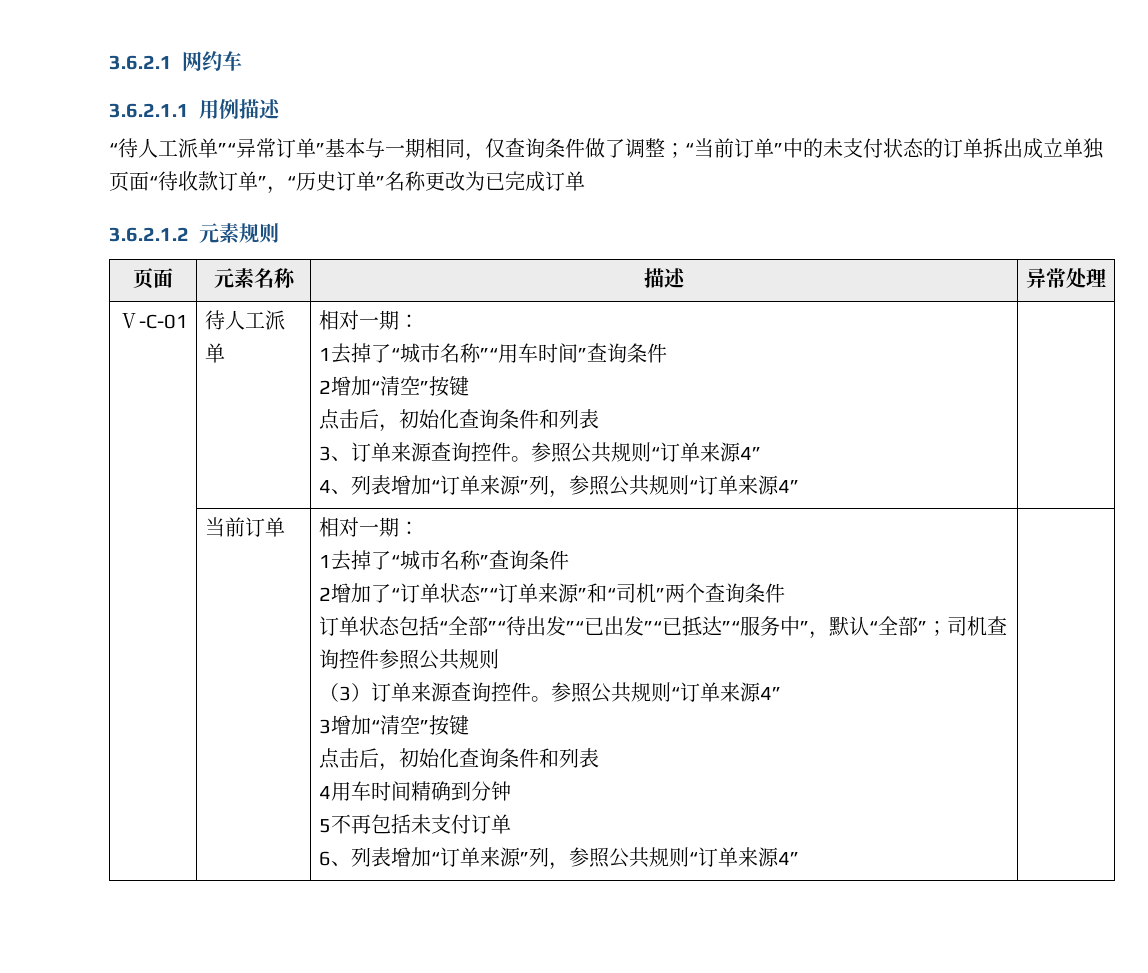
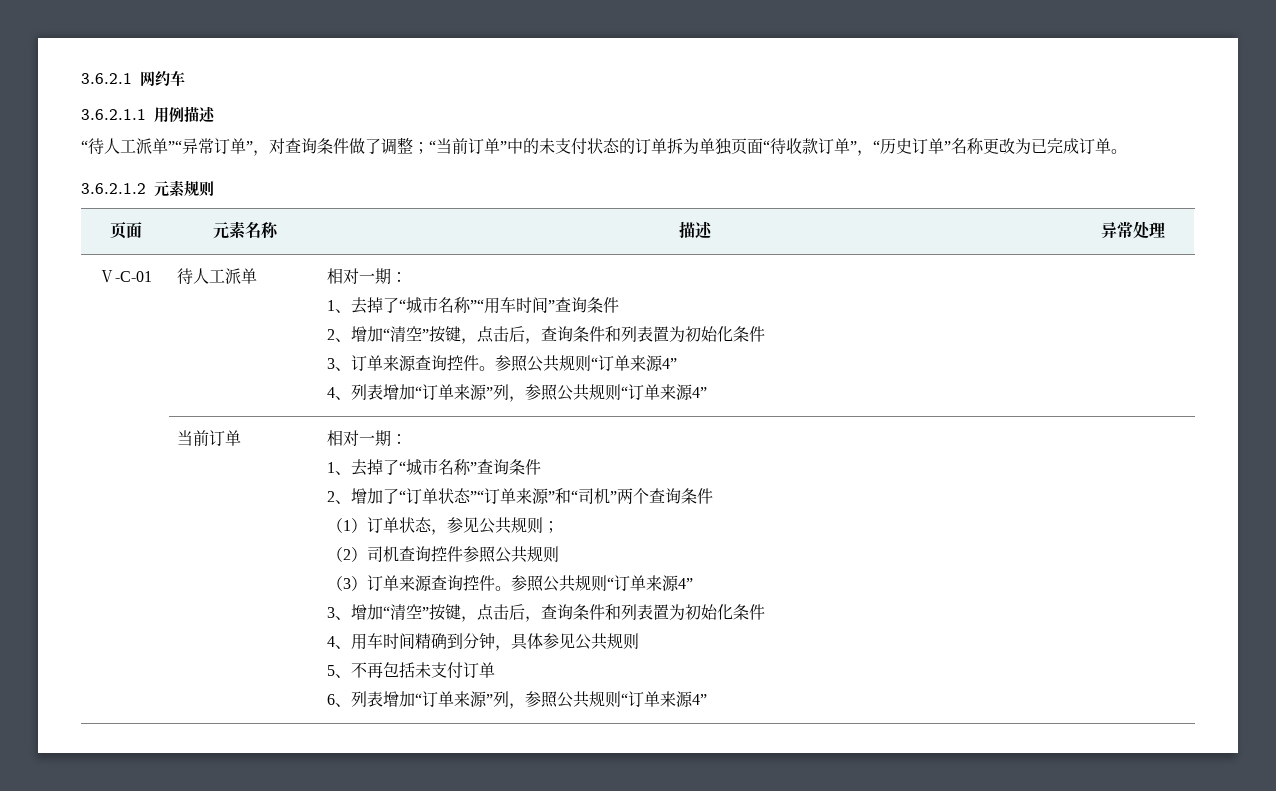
[325,138,505,161] 基本与一期相同，仅 -> [253,138,285,156] ，对
[1003,138,1063,159] 出成立 -> [683,138,699,154] 为
(585, 181) none -> [1111,149,1127,154] 。
(331, 354) none -> [334,309,351,313] 、
[330,376,469,397] [318,409,599,432] 增加“清空”按键 // 点击后，初始化查询条件和列表 -> [334,326,765,344] 、增加“清空”按键，点击后，查询条件和列表置为初始化条件
(331, 561) none -> [334,471,351,475] 、
(331, 594) none -> [334,500,351,504] 、
[318,616,947,639] 订单状态包括“全部”“待出发”“已出发”“已抵达”“服务中”，默认“全部”； -> [326,517,559,535] [326,547,367,562] （1）订单状态，参见公共规则； // （2）
[330,715,469,736] [318,748,599,771] [318,786,331,799] 增加“清空”按键 // 点击后，初始化查询条件和列表 // 4 -> [334,604,765,622] [326,636,351,649] 、增加“清空”按键，点击后，查询条件和列表置为初始化条件 // 4、
(511, 791) none -> [494,633,639,651] ，具体参见公共规则
(331, 826) none -> [334,674,351,678] 、

